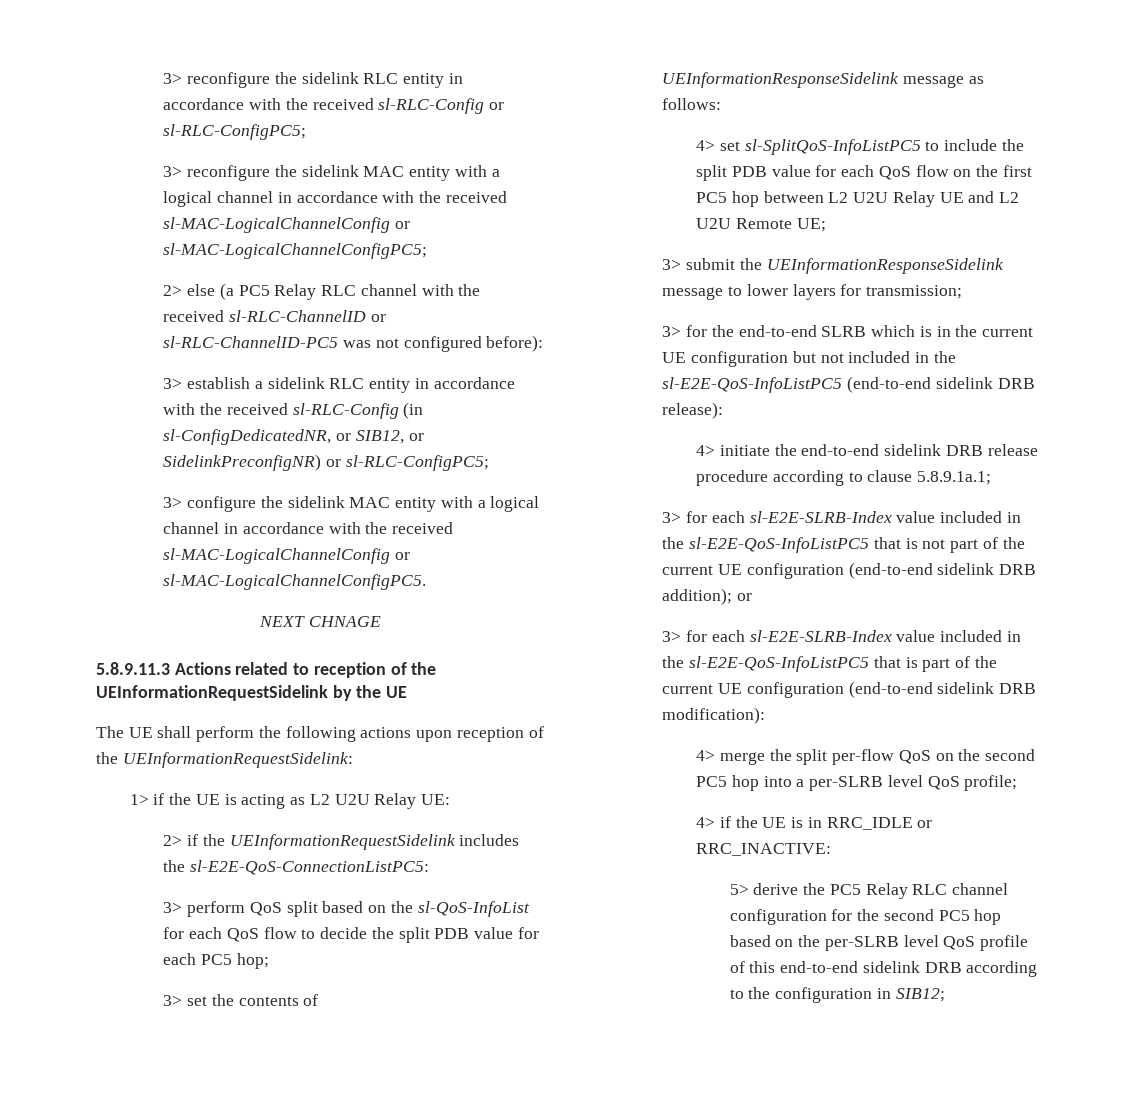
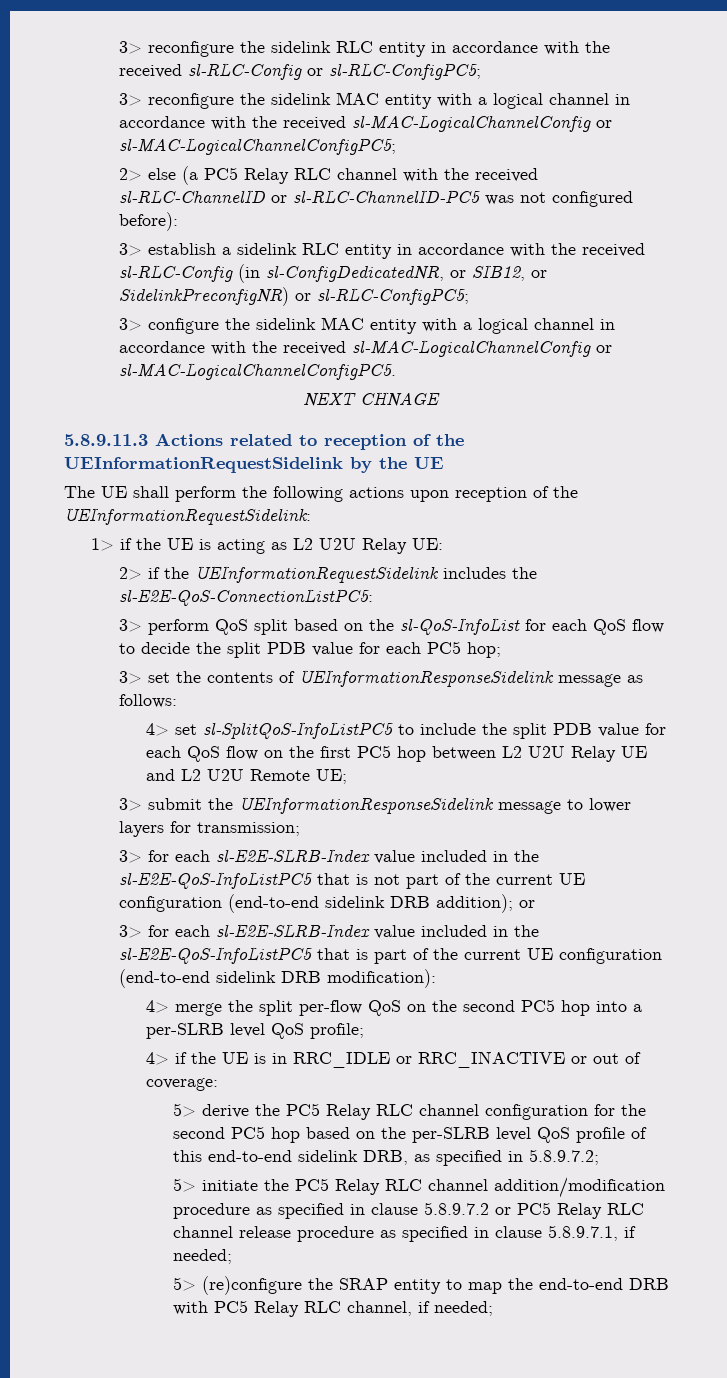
[662,325,1033,337] [662,351,956,367] [662,376,1035,393] [662,402,724,419] [696,444,1038,456] [696,470,992,486] // 3> for the end-to-end SLRB which is in the current UE configuration but not included in the sl-E2E-QoS-InfoListPC5 (end-to-end sidelink DRB release): // 4> initiate the end-to-end sidelink DRB release procedure according to clause 5.8.9.1a.1; -> (300, 829) none
[696,843,832,856] RRC_INACTIVE: -> [418,1051,642,1068] [146,1078,219,1091] RRC_INACTIVE or out of coverage:
[924,961,1038,977] [729,987,945,1003] DRB according to the configuration in SIB12; -> [363,1149,600,1166] [173,1177,666,1198] [173,1202,645,1219] [173,1225,637,1242] [173,1249,233,1264] [173,1276,670,1295] [173,1300,494,1317] DRB, as specified in 5.8.9.7.2; // 5> initiate the PC5 Relay RLC channel addition/modification procedure as specified in clause 5.8.9.7.2 or PC5 Relay RLC channel release procedure as specified in clause 5.8.9.7.1, if needed; // 5> (re)configure the SRAP entity to map the end-to-end DRB with PC5 Relay RLC channel, if needed;

